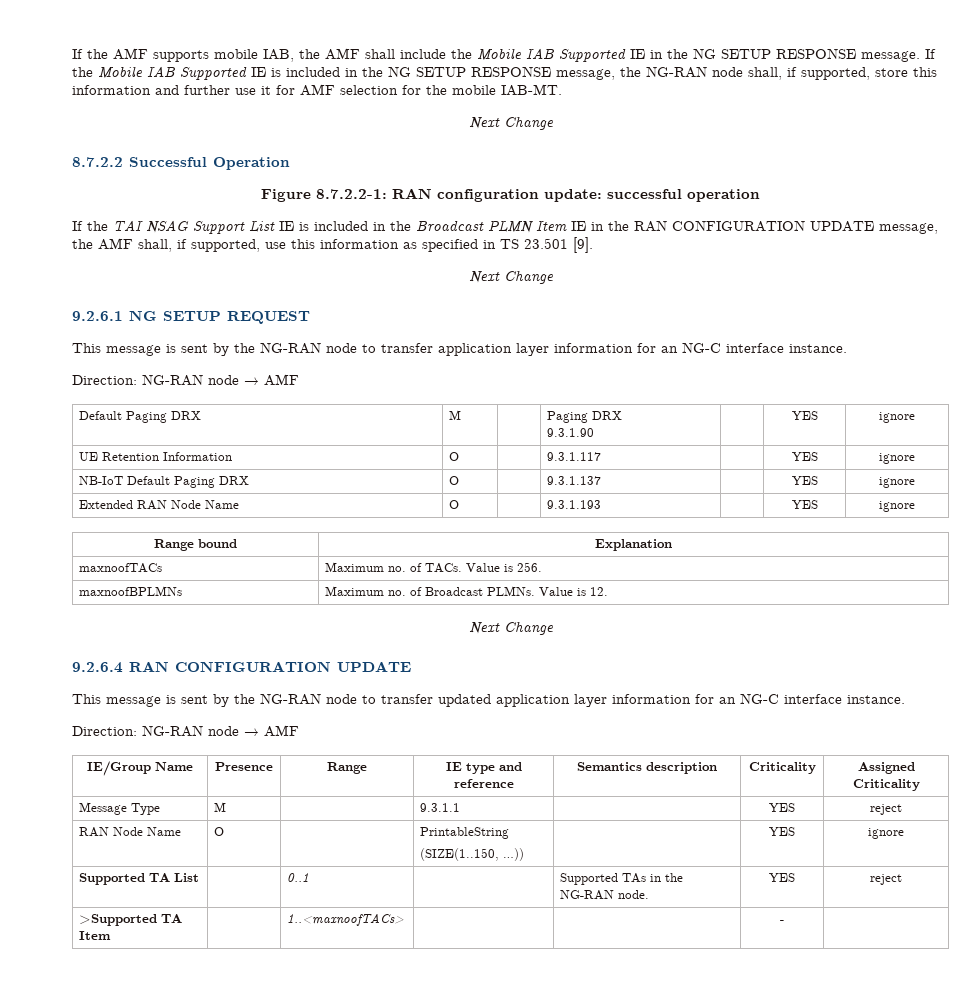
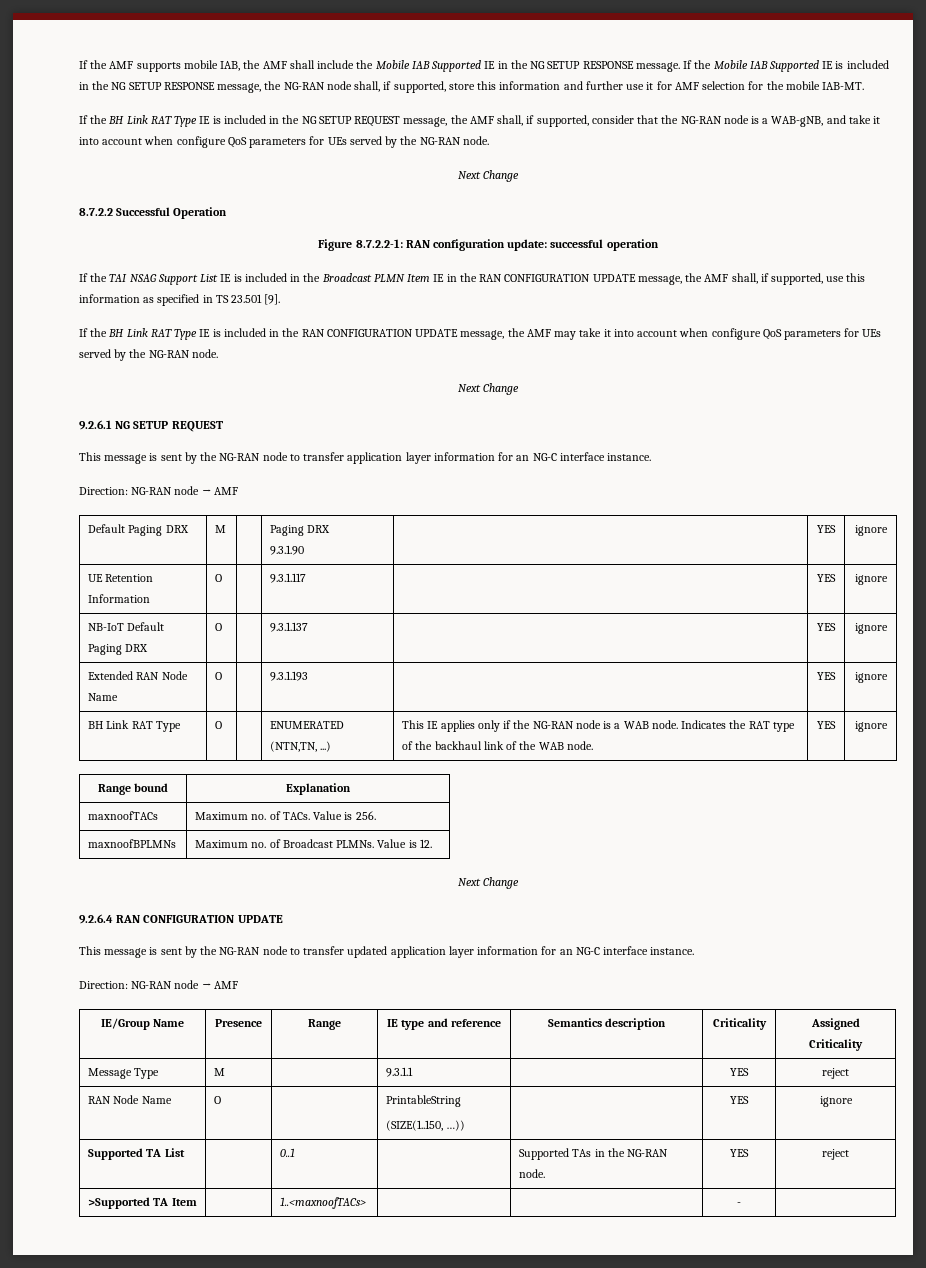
(562, 90) none -> [79,115,881,127] [79,136,489,148] // If the BH Link RAT Type IE is included in the NG SETUP REQUEST message, the AMF shall, if supported, consider that the NG-RAN node is a WAB-gNB, and take it into account when configure QoS parameters for UEs served by the NG-RAN node.
(593, 245) none -> [79,328,882,340] [79,349,218,361] // If the BH Link RAT Type IE is included in the RAN CONFIGURATION UPDATE message, the AMF may take it into account when configure QoS parameters for UEs served by the NG-RAN node.
(915, 506) none -> [88,720,181,732] [215,721,223,729] [270,721,345,729] [270,741,332,752] [402,720,795,732] [402,741,593,750] [817,721,836,729] [854,721,888,732] // BH Link RAT Type | O | | ENUMERATED (NTN,TN, ...) | This IE applies only if the NG-RAN node is a WAB node. Indicates the RAT type of the backhaul link of the WAB node. | YES | ignore

